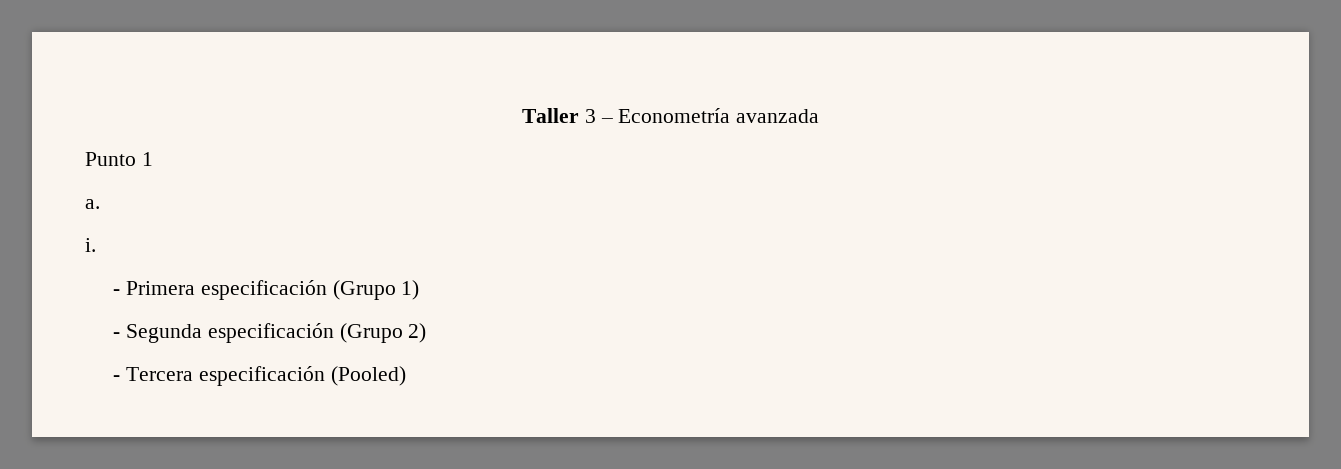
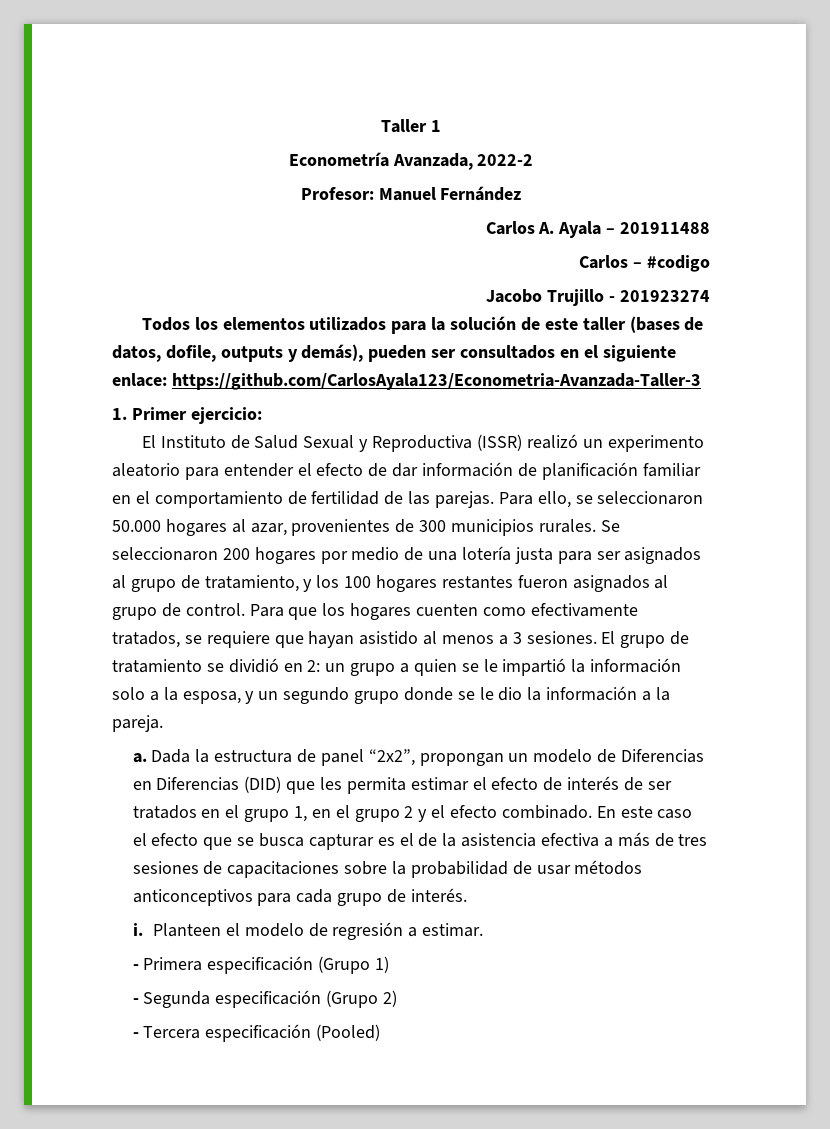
[584,108,820,123] [85,152,153,166] [85,199,100,209] [85,238,96,252] 3 – Econometría avanzada // Punto 1 // a. // i. -> [430,120,441,132] [288,152,534,170] [300,186,522,201] [485,221,710,238] [579,255,710,272] [486,289,710,306] [141,316,704,334] [112,344,676,362] [112,373,701,390] [112,407,262,424] [141,434,704,452] [112,462,701,480] [112,491,704,508] [112,519,620,536] [112,546,702,564] [112,575,669,592] [112,603,638,620] [112,631,690,648] [112,658,682,676] [112,686,670,704] [112,715,163,732] [132,749,704,766] [132,776,672,794] [132,805,693,822] [132,832,708,850] [132,860,643,878] [132,888,467,906] [132,922,484,940] 1 // Econometría Avanzada, 2022-2 // Profesor: Manuel Fernández // Carlos A. Ayala – 201911488 // Carlos – #codigo // Jacobo Trujillo - 201923274 // Todos los elementos utilizados para la solución de este taller (bases de datos, dofile, outputs y demás), pueden ser consultados en el siguiente enlace: https://github.com/CarlosAyala123/Econometria-Avanzada-Taller-3 // 1. Primer ejercicio: // El Instituto de Salud Sexual y Reproductiva (ISSR) realizó un experimento aleatorio para entender el efecto de dar información de planificación familiar en el comportamiento de fertilidad de las parejas. Para ello, se seleccionaron 50.000 hogares al azar, provenientes de 300 municipios rurales. Se seleccionaron 200 hogares por medio de una lotería justa para ser asignados al grupo de tratamiento, y los 100 hogares restantes fueron asignados al grupo de control. Para que los hogares cuenten como efectivamente tratados, se requiere que hayan asistido al menos a 3 sesiones. El grupo de tratamiento se dividió en 2: un grupo a quien se le impartió la información solo a la esposa, y un segundo grupo donde se le dio la información a la pareja. // a. Dada la estructura de panel “2x2”, propongan un modelo de Diferencias en Diferencias (DID) que les permita estimar el efecto de interés de ser tratados en el grupo 1, en el grupo 2 y el efecto combinado. En este caso el efecto que se busca capturar es el de la asistencia efectiva a más de tres sesiones de capacitaciones sobre la probabilidad de usar métodos anticonceptivos para cada grupo de interés. // i. Planteen el modelo de regresión a estimar.

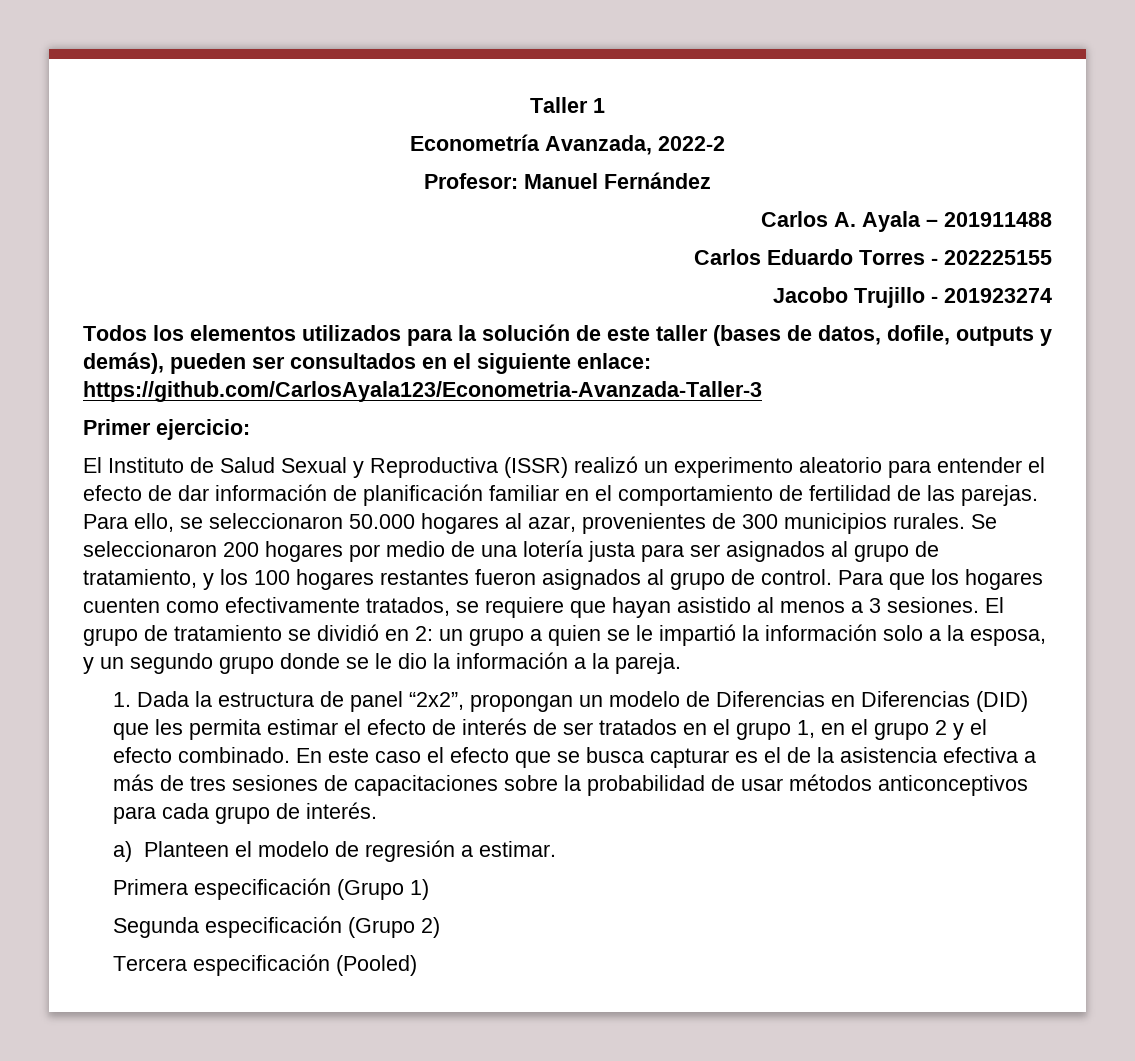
[633,255,710,272] – #codigo -> [767,249,1052,265] Eduardo Torres - 202225155
[112,408,127,420] 1. -> (762, 391) none
[132,753,147,763] a. -> [113,692,132,707] 1.
[132,923,143,936] i. -> [113,841,133,862] a)
[132,964,139,970] - -> (556, 849) none
[132,998,139,1004] - -> (430, 889) none
[132,1032,139,1038] - -> (441, 927) none

